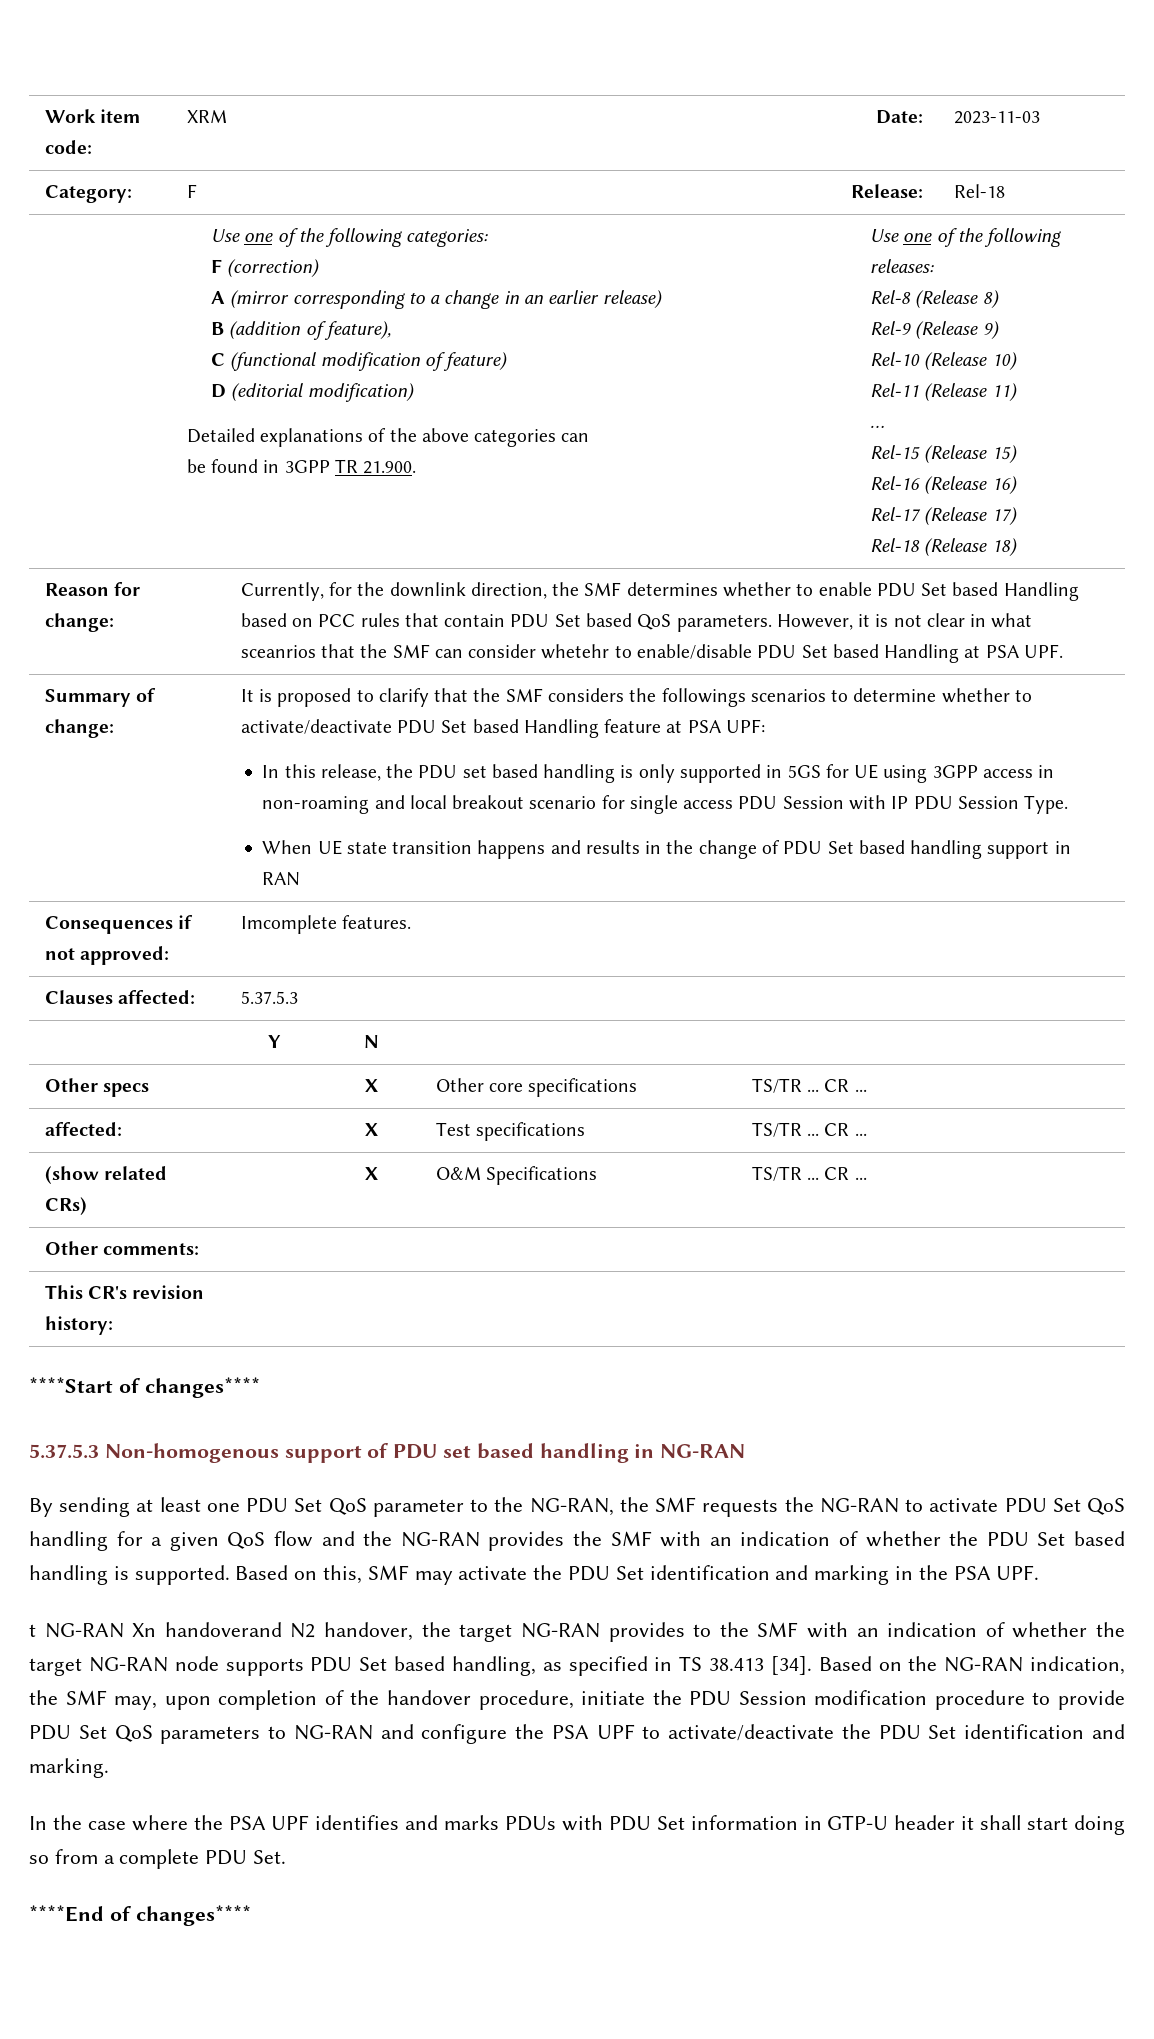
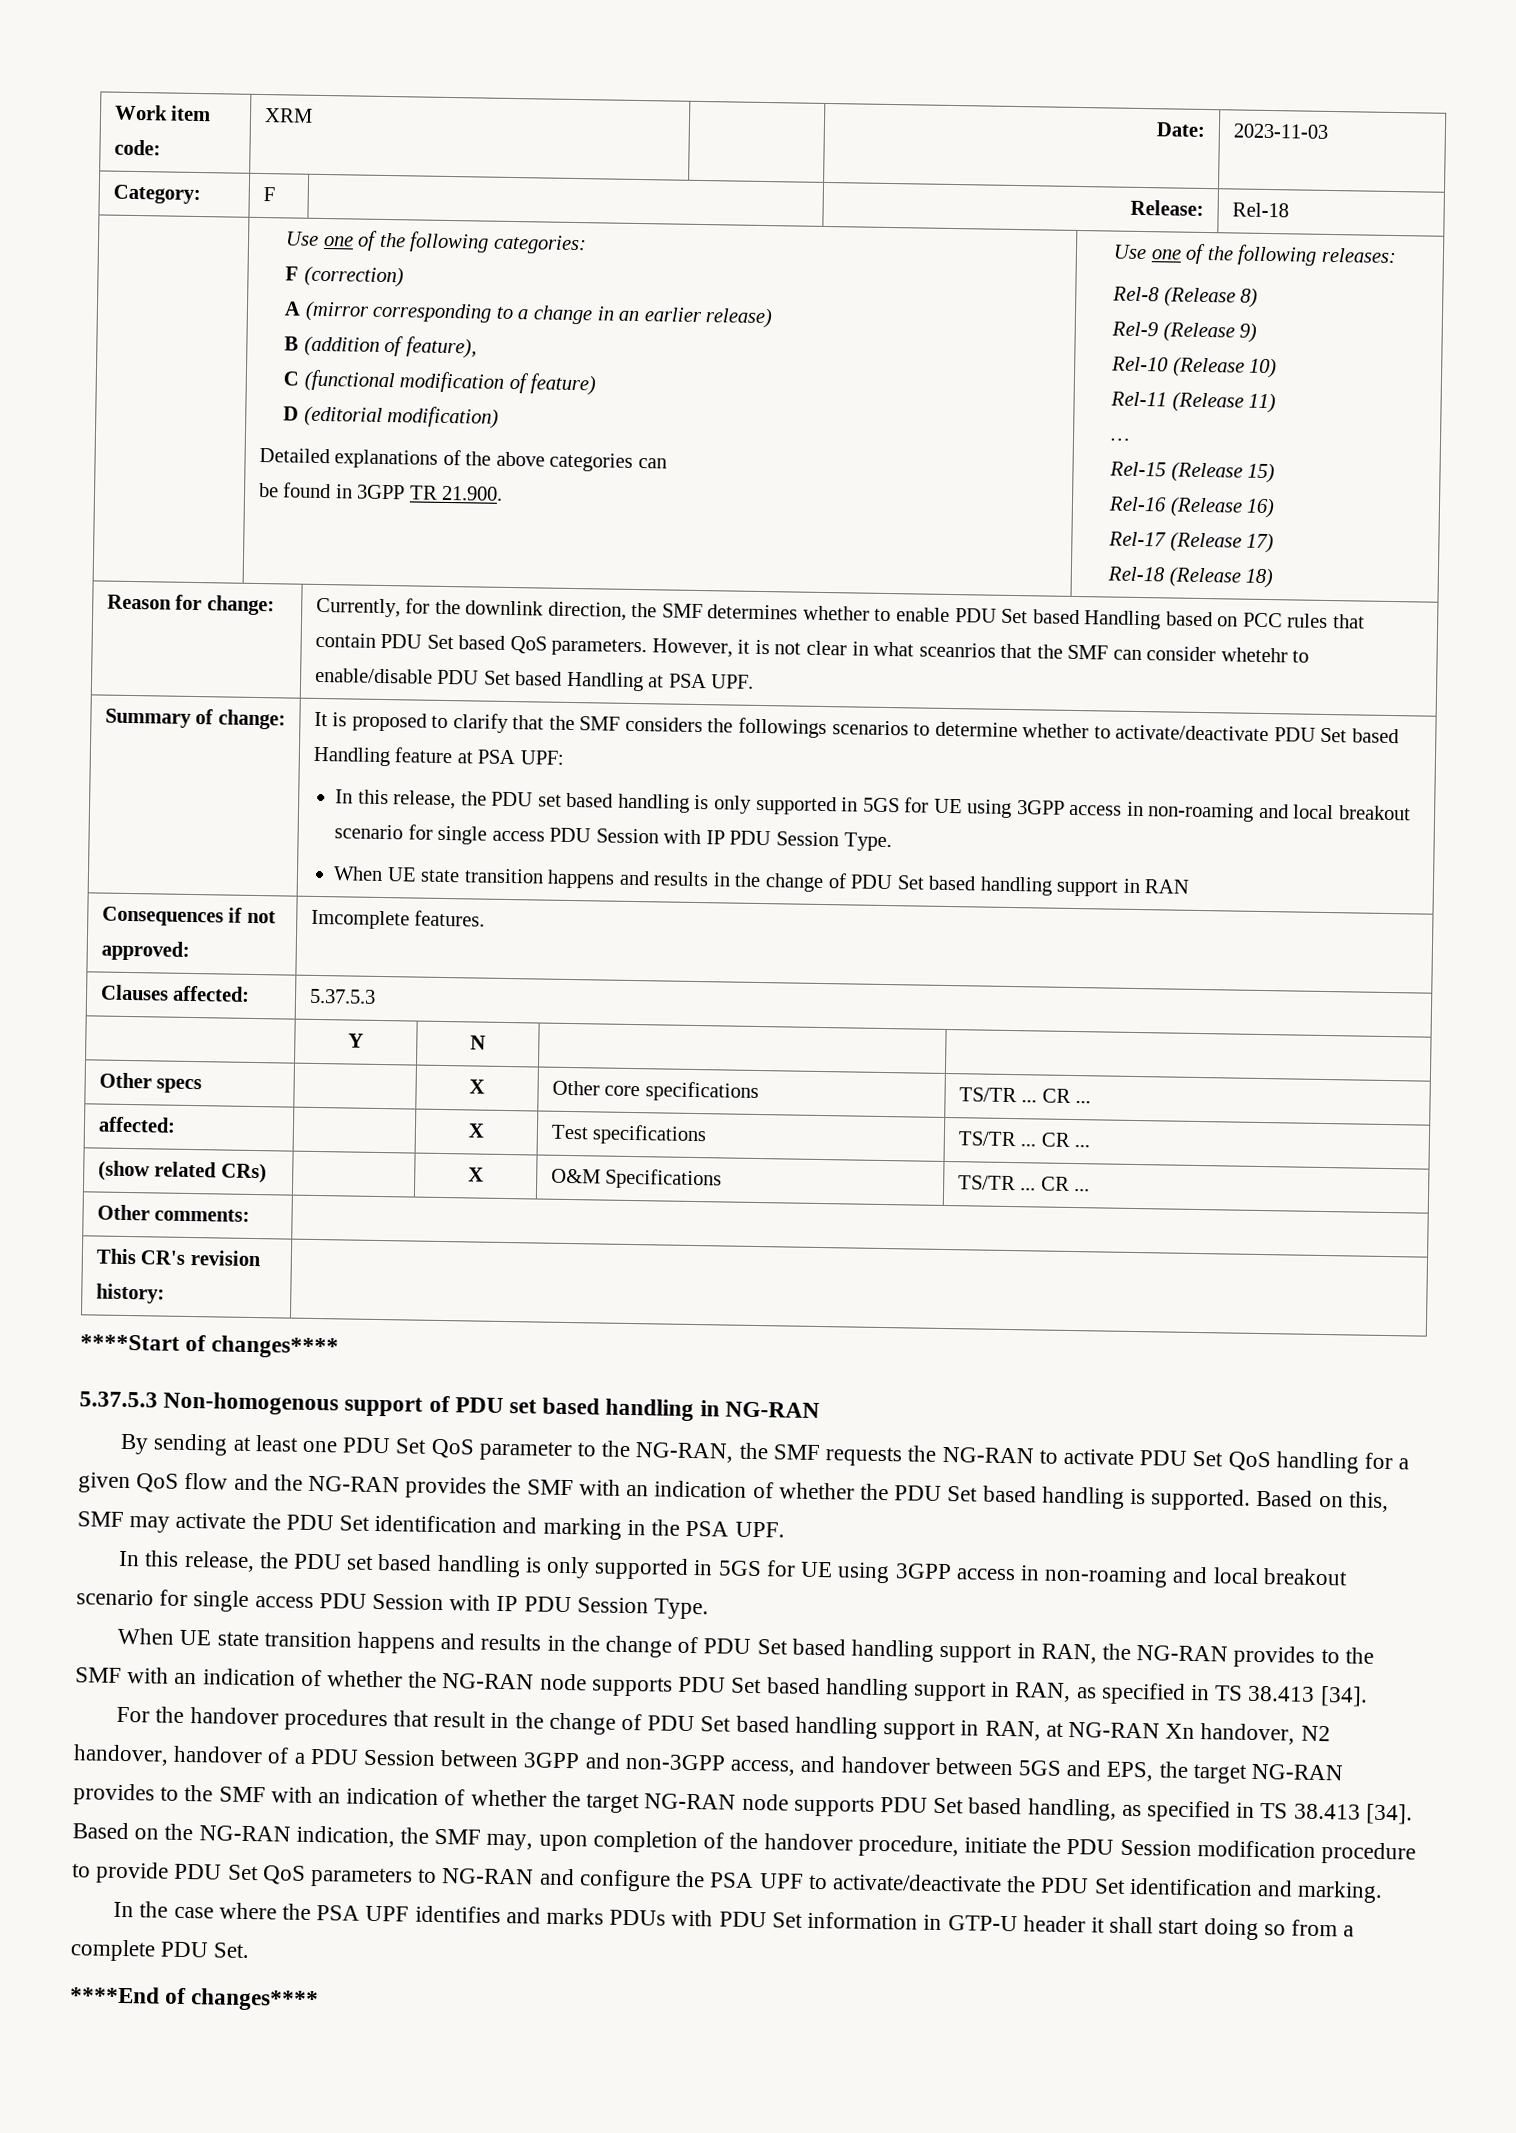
[29,1624,36,1637] t -> [118,1550,1348,1588] [76,1589,710,1620] [117,1627,1374,1668] [75,1667,1368,1707] [116,1706,1064,1741] In this release, the PDU set based handling is only supported in 5GS for UE using 3GPP access in non-roaming and local breakout scenario for single access PDU Session with IP PDU Session Type. // When UE state transition happens and results in the change of PDU Set based handling support in RAN, the NG-RAN provides to the SMF with an indication of whether the NG-RAN node supports PDU Set based handling support in RAN, as specified in TS 38.413 [34]. // For the handover procedures that result in the change of PDU Set based handling support in RAN, at
[164,1622,282,1637] handoverand -> [1200,1723,1296,1745] handover,
(414, 1631) none -> [173,1745,1154,1782] handover of a PDU Session between 3GPP and non-3GPP access, and handover between 5GS and EPS,

